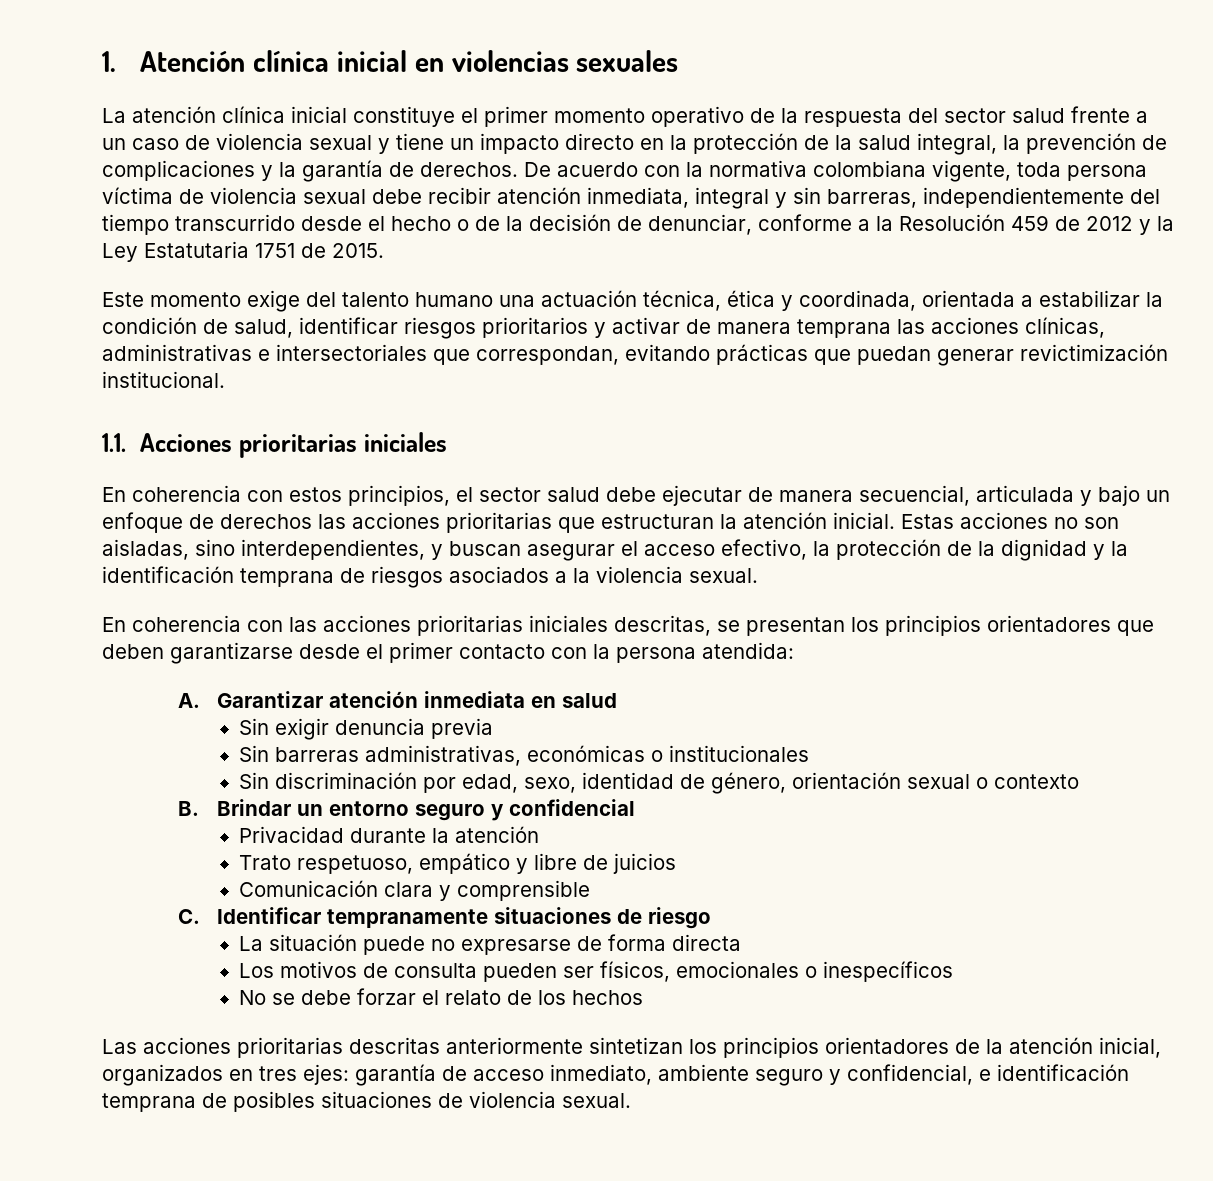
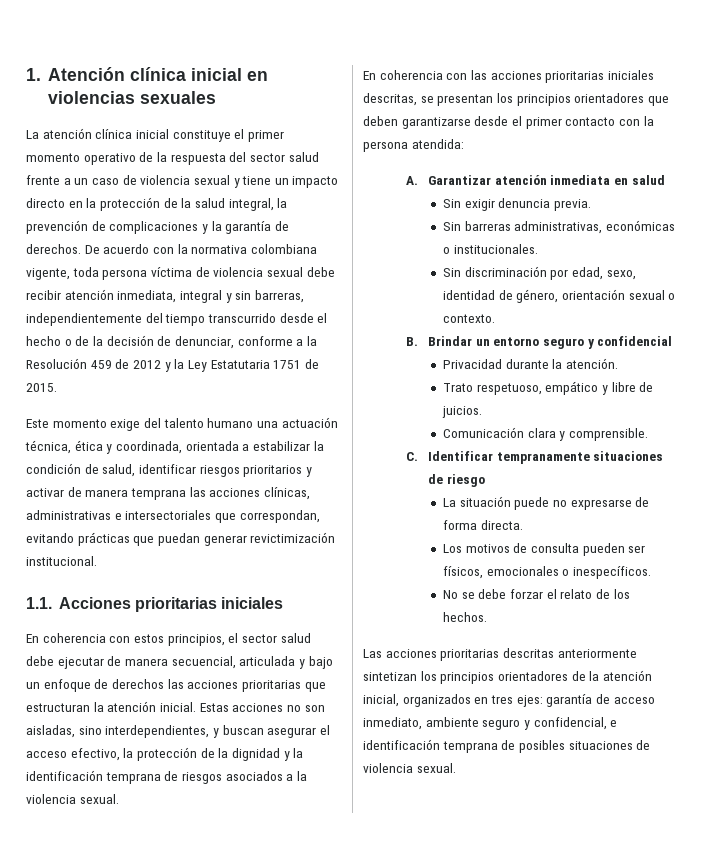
[431,718,494,739] previa -> [553,199,591,211] previa.
[669,745,810,762] institucionales -> [453,244,538,254] institucionales.
[994,774,1080,789] contexto -> [443,314,496,323] contexto.
[455,826,540,843] atención -> [565,358,618,369] atención.
[613,853,677,874] juicios -> [442,406,483,418] juicios.
[457,880,591,901] comprensible -> [568,428,648,441] comprensible.
[672,934,742,951] directa -> [480,520,523,530] directa.
[823,961,954,982] inespecíficos -> [572,566,651,579] inespecíficos.
[572,990,644,1005] hechos -> [443,612,488,622] hechos.

